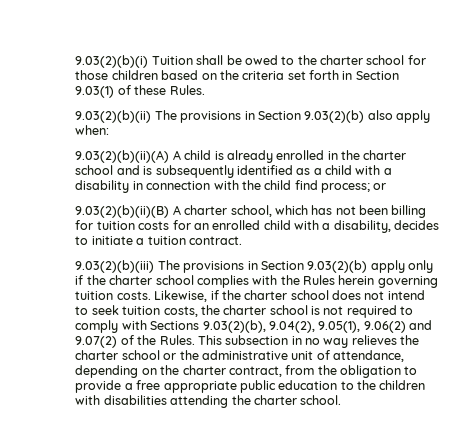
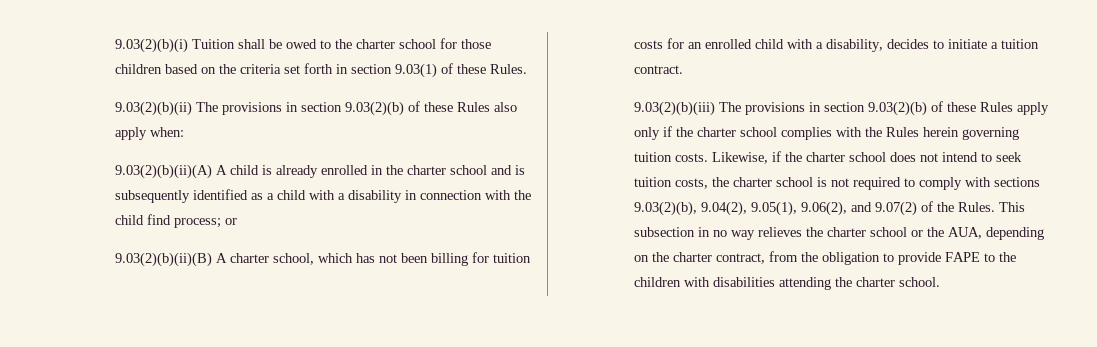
[355,71,399,80] Section -> [350,64,392,74] section
[257,110,365,123] Section 9.03(2)(b) -> [300,101,490,116] section 9.03(2)(b) of these Rules
[260,260,368,273] Section 9.03(2)(b) -> [823,101,1013,116] section 9.03(2)(b) of these Rules
[150,321,200,330] Sections -> [993,177,1040,187] sections
[363,321,406,333] 9.06(2) -> [800,201,847,216] 9.06(2),
[201,350,405,362] administrative unit of attendance, -> [947,227,982,239] AUA,
[124,380,338,393] a free appropriate public education -> [944,252,980,262] FAPE

